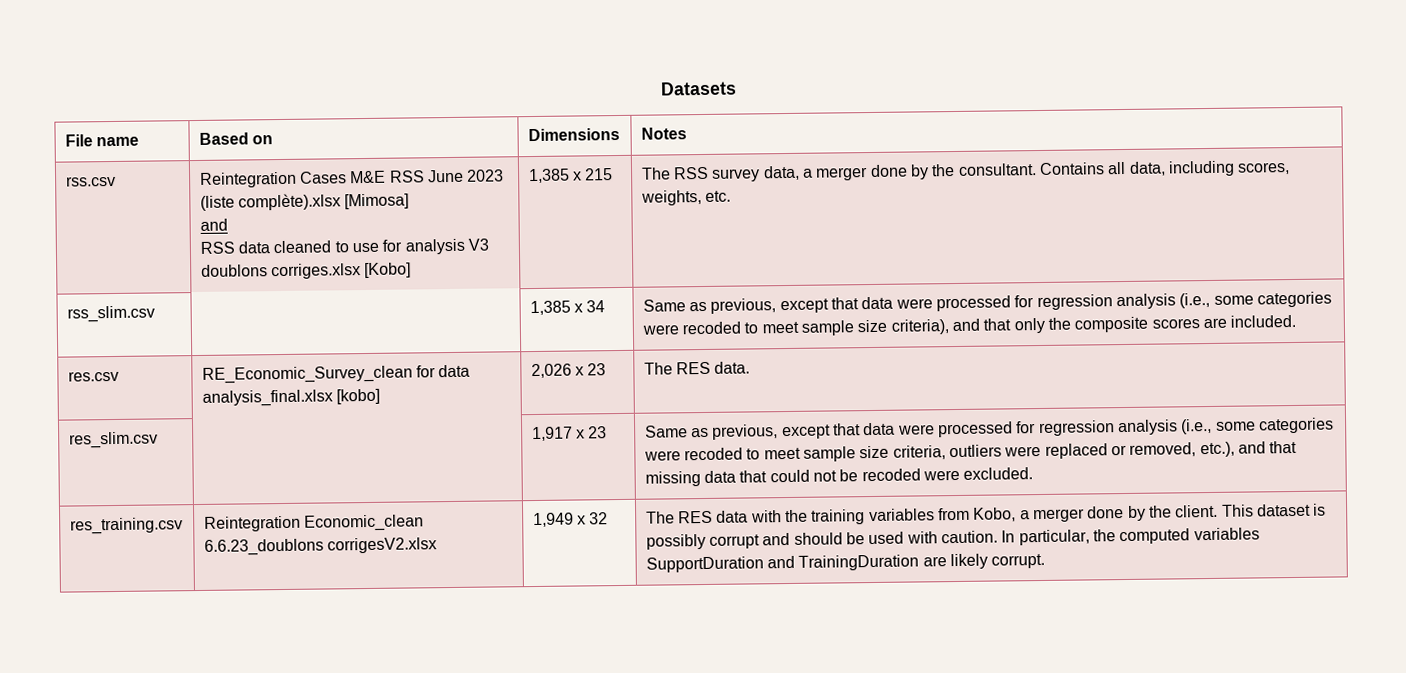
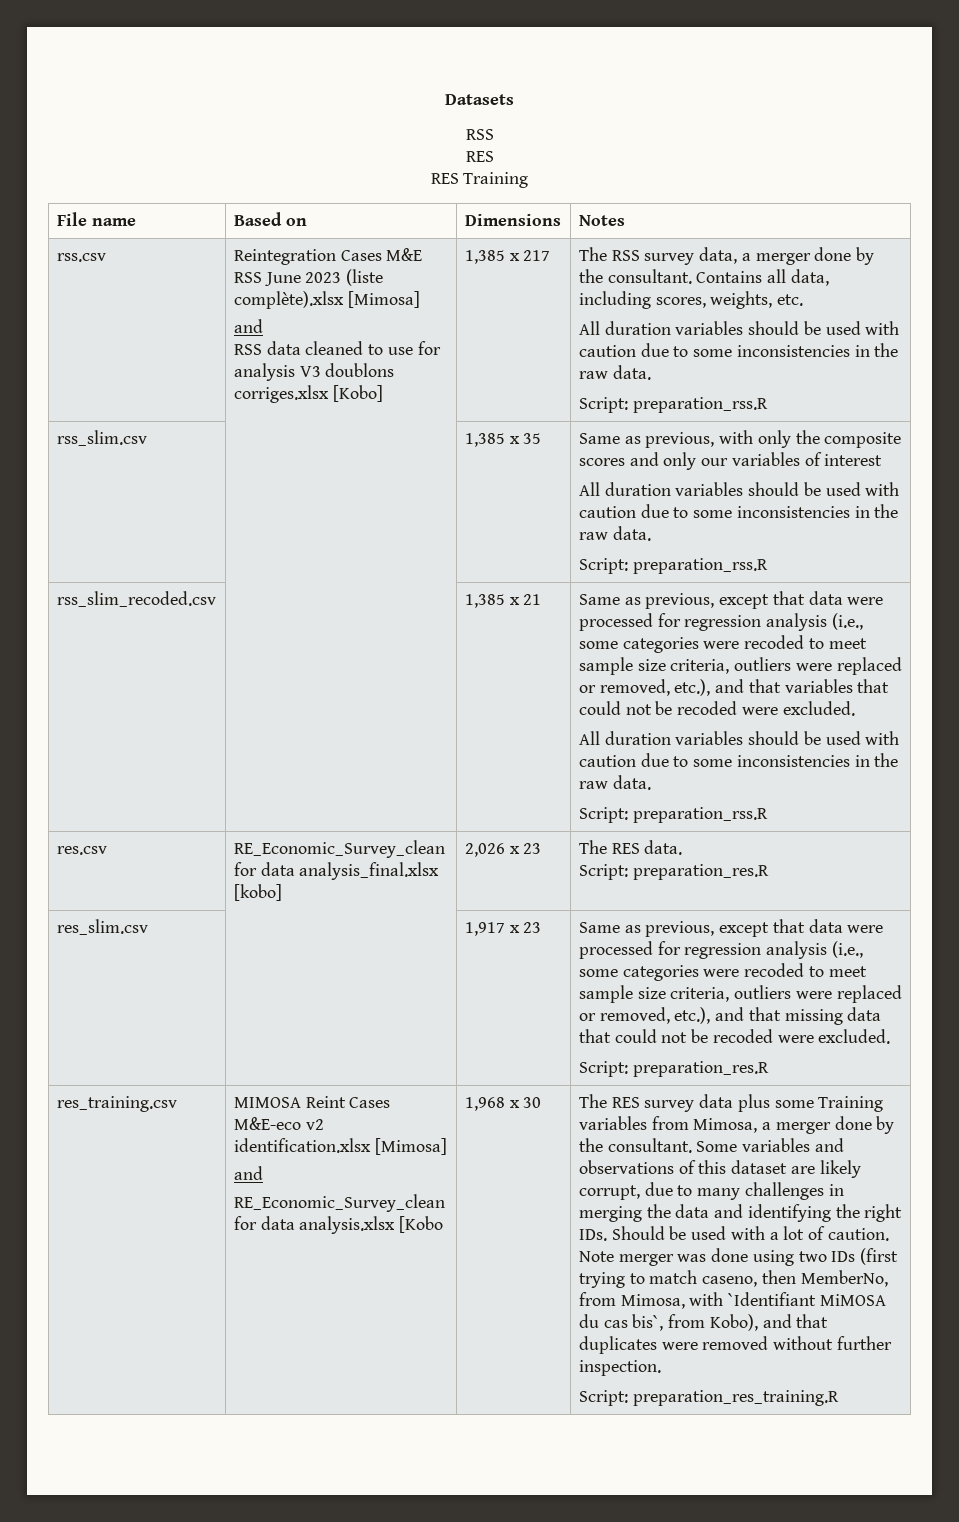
(737, 88) none -> [465,129,494,140] [465,151,494,162] [430,172,529,188] // RSS // RES // RES Training
[584,168,614,181] 215 -> [523,250,551,261] 217
[66,305,155,323] [529,300,606,316] // rss_slim.csv | | 1,385 x 34 -> [578,321,900,335] [578,343,899,357] [578,365,651,380] [578,397,768,413] [56,430,147,446] [464,433,542,447] [578,430,902,448] [578,452,883,470] [578,482,900,496] [578,504,899,518] [578,526,651,541] [578,558,768,574] [56,591,216,607] [464,594,542,608] // All duration variables should be used with caution due to some inconsistencies in the raw data. // Script: preparation_rss.R // rss_slim.csv | | 1,385 x 35 | Same as previous, with only the composite scores and only our variables of interest // All duration variables should be used with caution due to some inconsistencies in the raw data. // Script: preparation_rss.R // rss_slim_recoded.csv | | 1,385 x 21
[890,314,1297,335] criteria), and that only the composite scores are included. -> [670,657,902,675] [578,679,890,696] [578,701,855,716] [578,731,900,745] [578,753,899,767] [578,775,651,790] [578,807,768,823] criteria, outliers were replaced or removed, etc.), and that variables that could not be recoded were excluded. // All duration variables should be used with caution due to some inconsistencies in the raw data. // Script: preparation_rss.R
(751, 367) none -> [578,864,769,880] // Script: preparation_res.R
(1034, 473) none -> [578,1061,769,1077] // Script: preparation_res.R
[203,514,425,532] [203,537,438,556] [532,512,609,528] [645,509,866,525] Reintegration Economic_clean 6.6.23_doublons corrigesV2.xlsx | 1,949 x 32 | The RES data with the training -> [233,1096,391,1108] [233,1117,324,1130] [233,1138,447,1155] [233,1166,263,1180] [233,1194,445,1212] [233,1216,444,1234] [464,1097,542,1111] [578,1094,884,1112] MIMOSA Reint Cases M&E-eco v2 identification.xlsx [Mimosa] // and // RE_Economic_Survey_clean for data analysis.xlsx [Kobo | 1,968 x 30 | The RES survey data plus some Training
[973,503,1327,523] [645,527,1260,550] [645,553,1046,573] Kobo, a merger done by the client. This dataset is possibly corrupt and should be used with caution. In particular, the computed variables SupportDuration and TrainingDuration are likely corrupt. -> [693,1116,895,1134] [578,1138,844,1153] [578,1160,861,1178] [578,1182,844,1200] [578,1204,903,1222] [578,1226,889,1241] [578,1248,898,1266] [578,1270,888,1288] [578,1292,886,1309] [578,1314,829,1331] [578,1336,892,1354] [578,1360,661,1376] [578,1390,839,1406] Mimosa, a merger done by the consultant. Some variables and observations of this dataset are likely corrupt, due to many challenges in merging the data and identifying the right IDs. Should be used with a lot of caution. Note merger was done using two IDs (first trying to match caseno, then MemberNo, from Mimosa, with `Identifiant MiMOSA du cas bis`, from Kobo), and that duplicates were removed without further inspection. // Script: preparation_res_training.R

